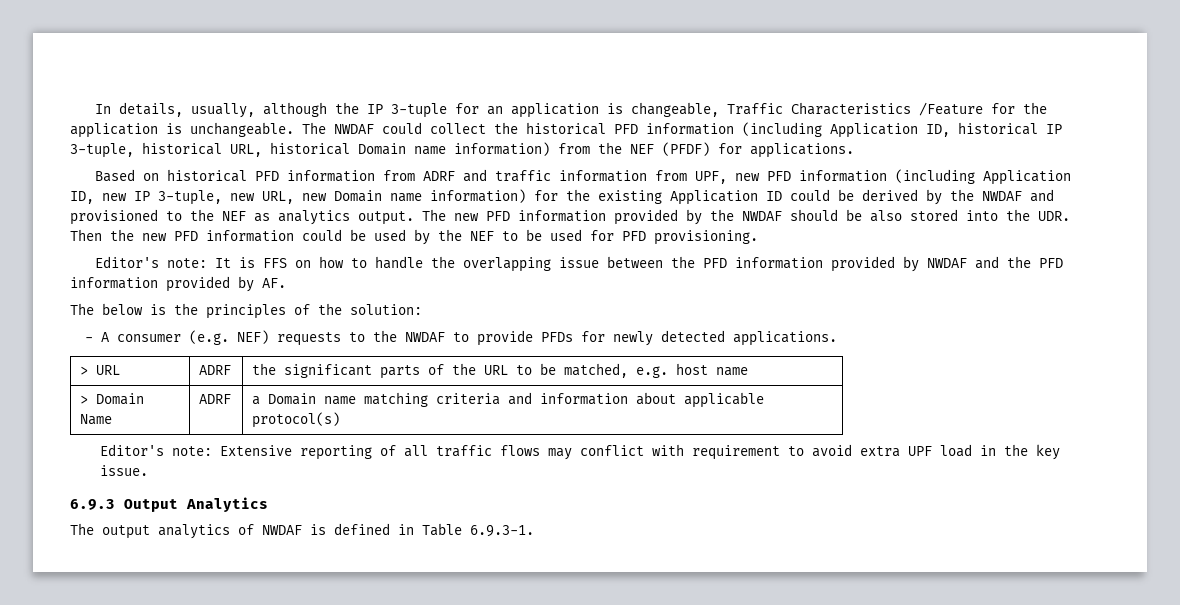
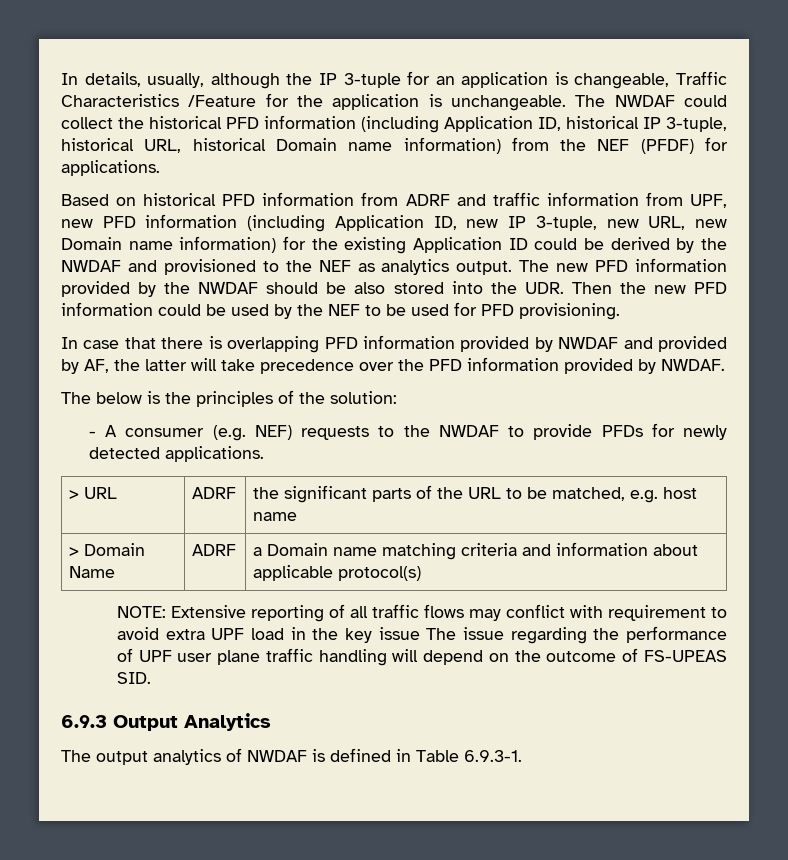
[94,256,695,272] Editor's note: It is FFS on how to handle the overlapping issue between the -> [61,336,320,353] In case that there is overlapping
[1006,256,1063,268] [70,276,286,292] the PFD information provided by AF. -> [658,336,727,352] [61,357,725,374] provided by AF, the latter will take precedence over the PFD information provided by NWDAF.
[100,444,213,456] Editor's note: -> [116,606,166,618] NOTE:
[100,465,149,476] issue. -> [378,626,727,644] [116,648,727,666] [116,672,151,684] issue The issue regarding the performance of UPF user plane traffic handling will depend on the outcome of FS-UPEAS SID.

